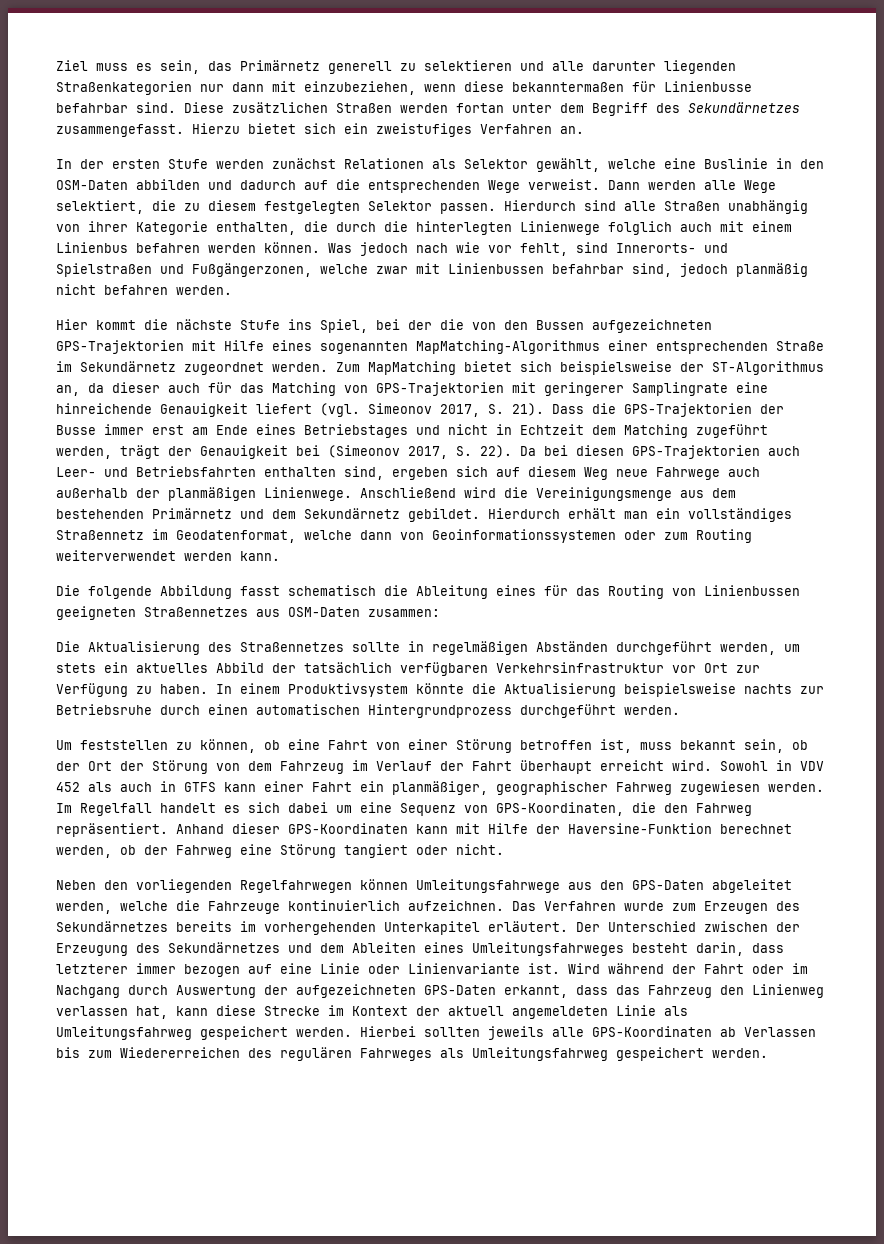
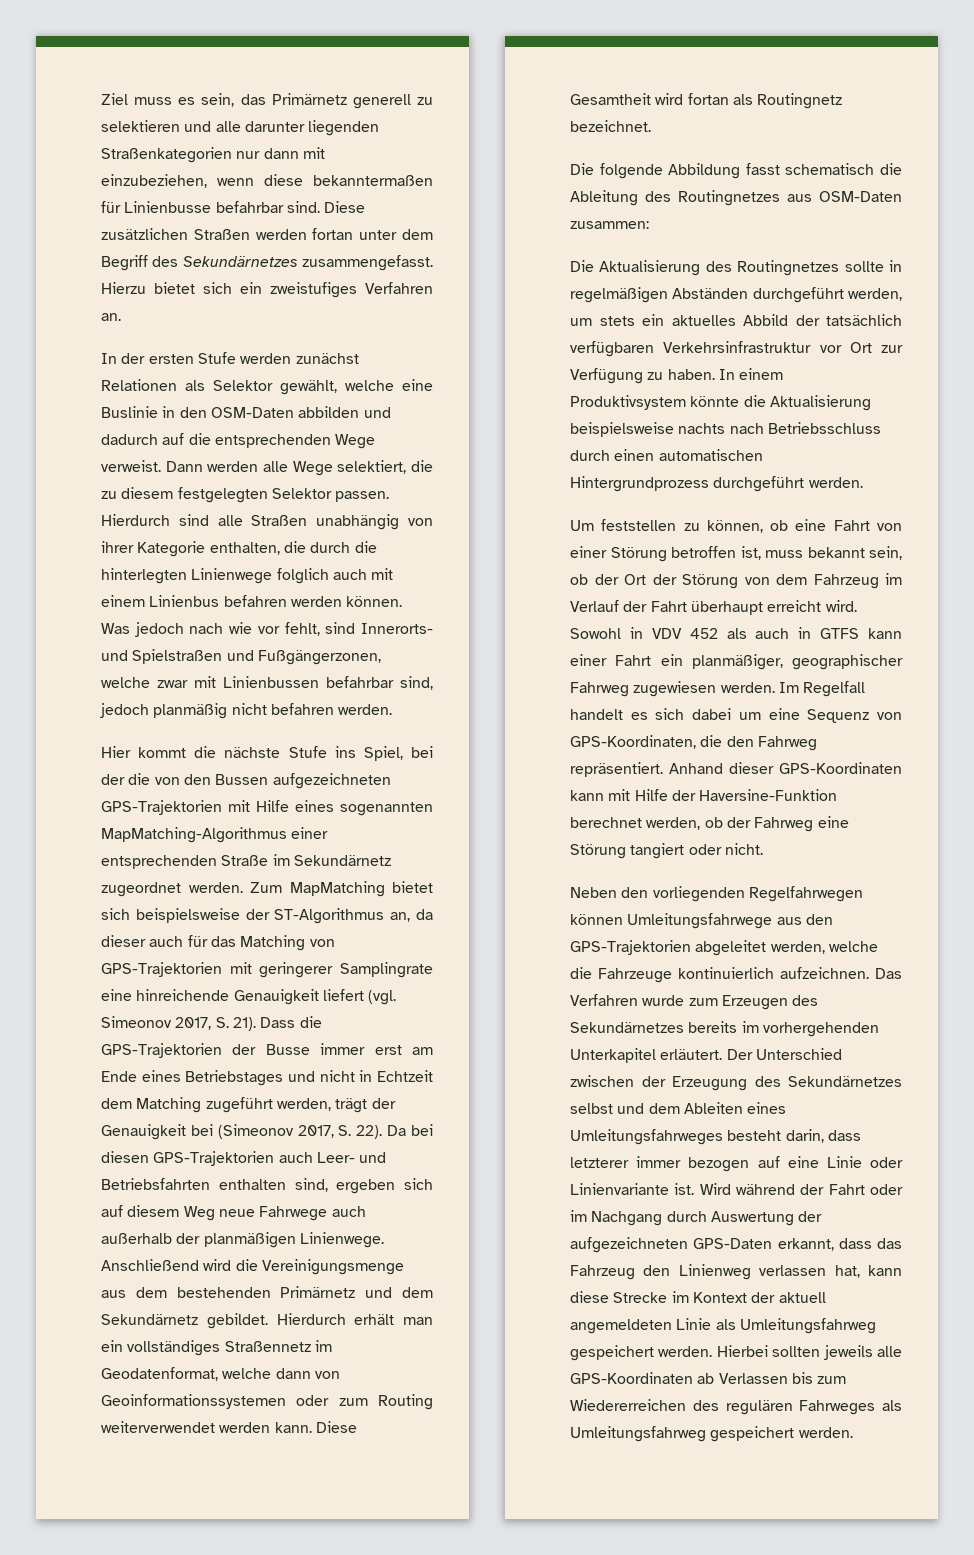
(280, 556) none -> [315,1421,357,1433] [570,93,843,109] [570,120,651,132] Diese Gesamtheit wird fortan als Routingnetz bezeichnet.
[496,585,800,599] [56,606,248,620] eines für das Routing von Linienbussen geeigneten Straßennetzes -> [645,190,780,206] des Routingnetzes
[240,642,344,652] Straßennetzes -> [737,260,840,276] Routingnetzes
[800,686,824,694] [56,704,152,715] zur Betriebsruhe -> [729,422,881,434] nach Betriebsschluss
[632,880,704,890] GPS-Daten -> [570,940,691,955] GPS-Trajektorien
(280, 947) none -> [570,1103,613,1114] selbst

